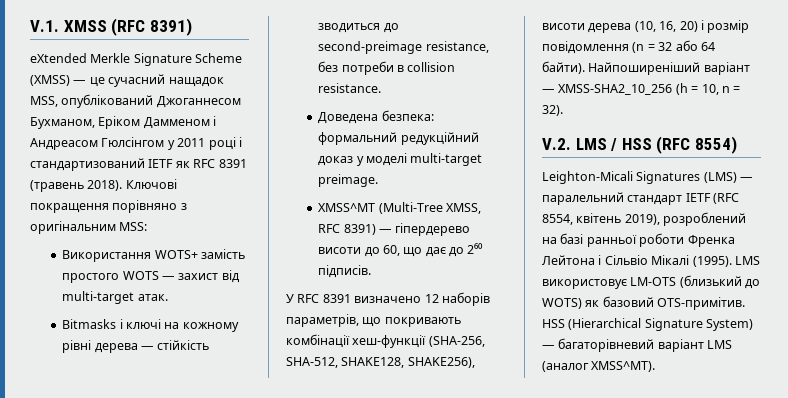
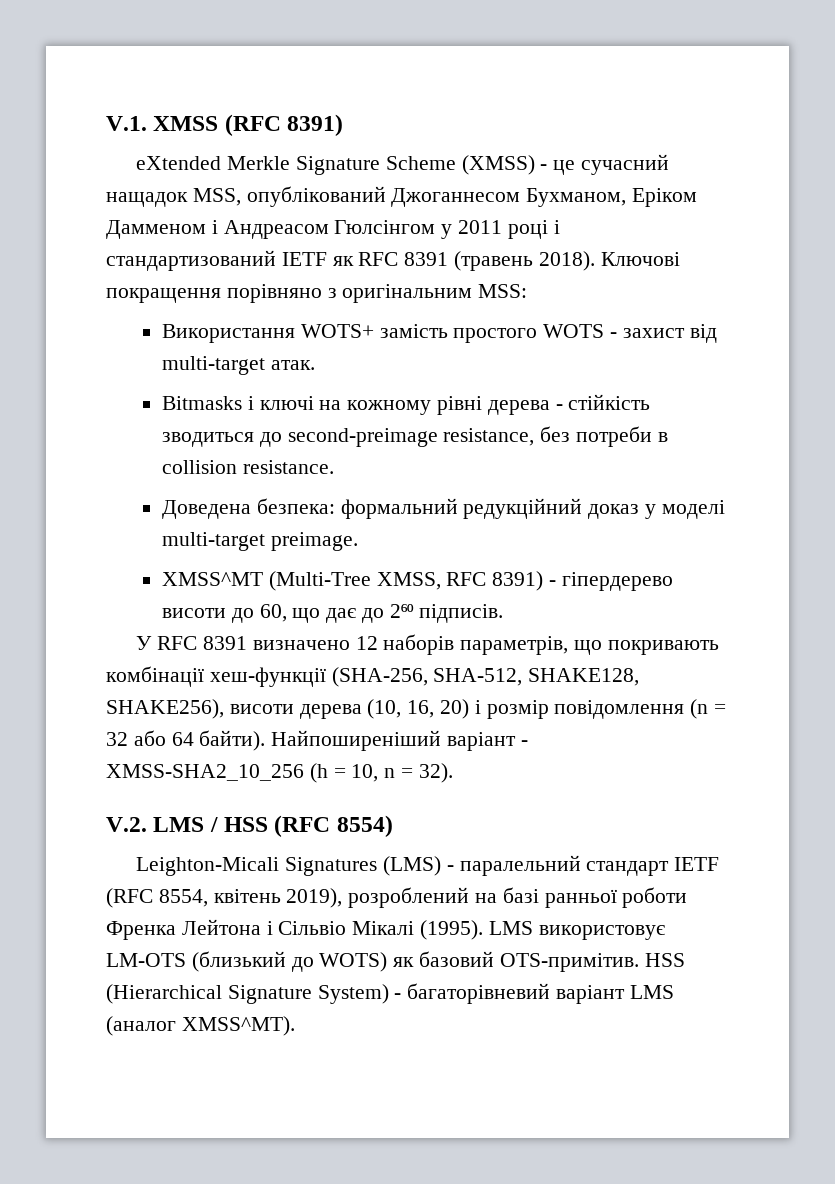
[73,80,87,84] — -> [540,164,548,170] -
[161,276,175,280] — -> [610,332,618,338] -
[140,346,154,350] — -> [555,404,563,410] -
[378,229,392,233] — -> [549,580,557,586] -
[542,89,555,93] — -> [520,740,528,746] -
[740,177,754,181] — -> [446,865,454,871] -
[542,345,555,349] — -> [394,993,402,999] -

